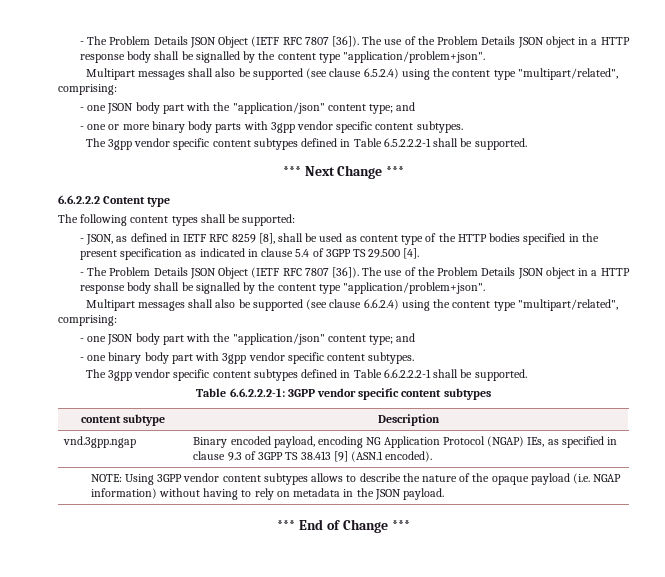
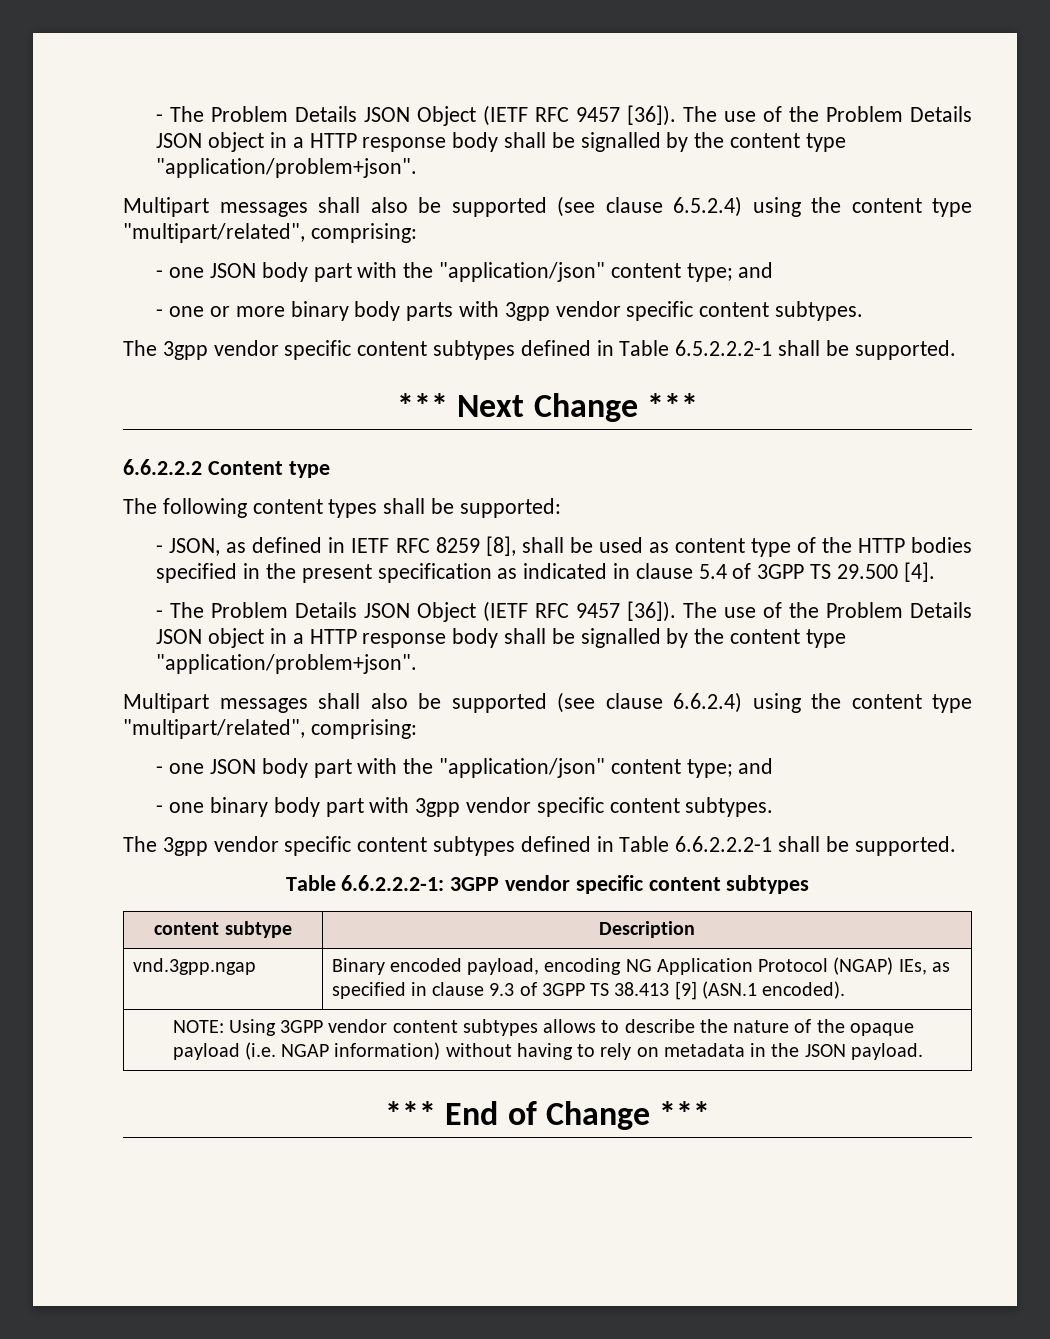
[79,36,329,48] - The Problem Details JSON Object (IETF RFC 7807 -> [156,105,621,126] - The Problem Details JSON Object (IETF RFC 9457
[304,268,329,276] 7807 -> [576,603,621,618] 9457

